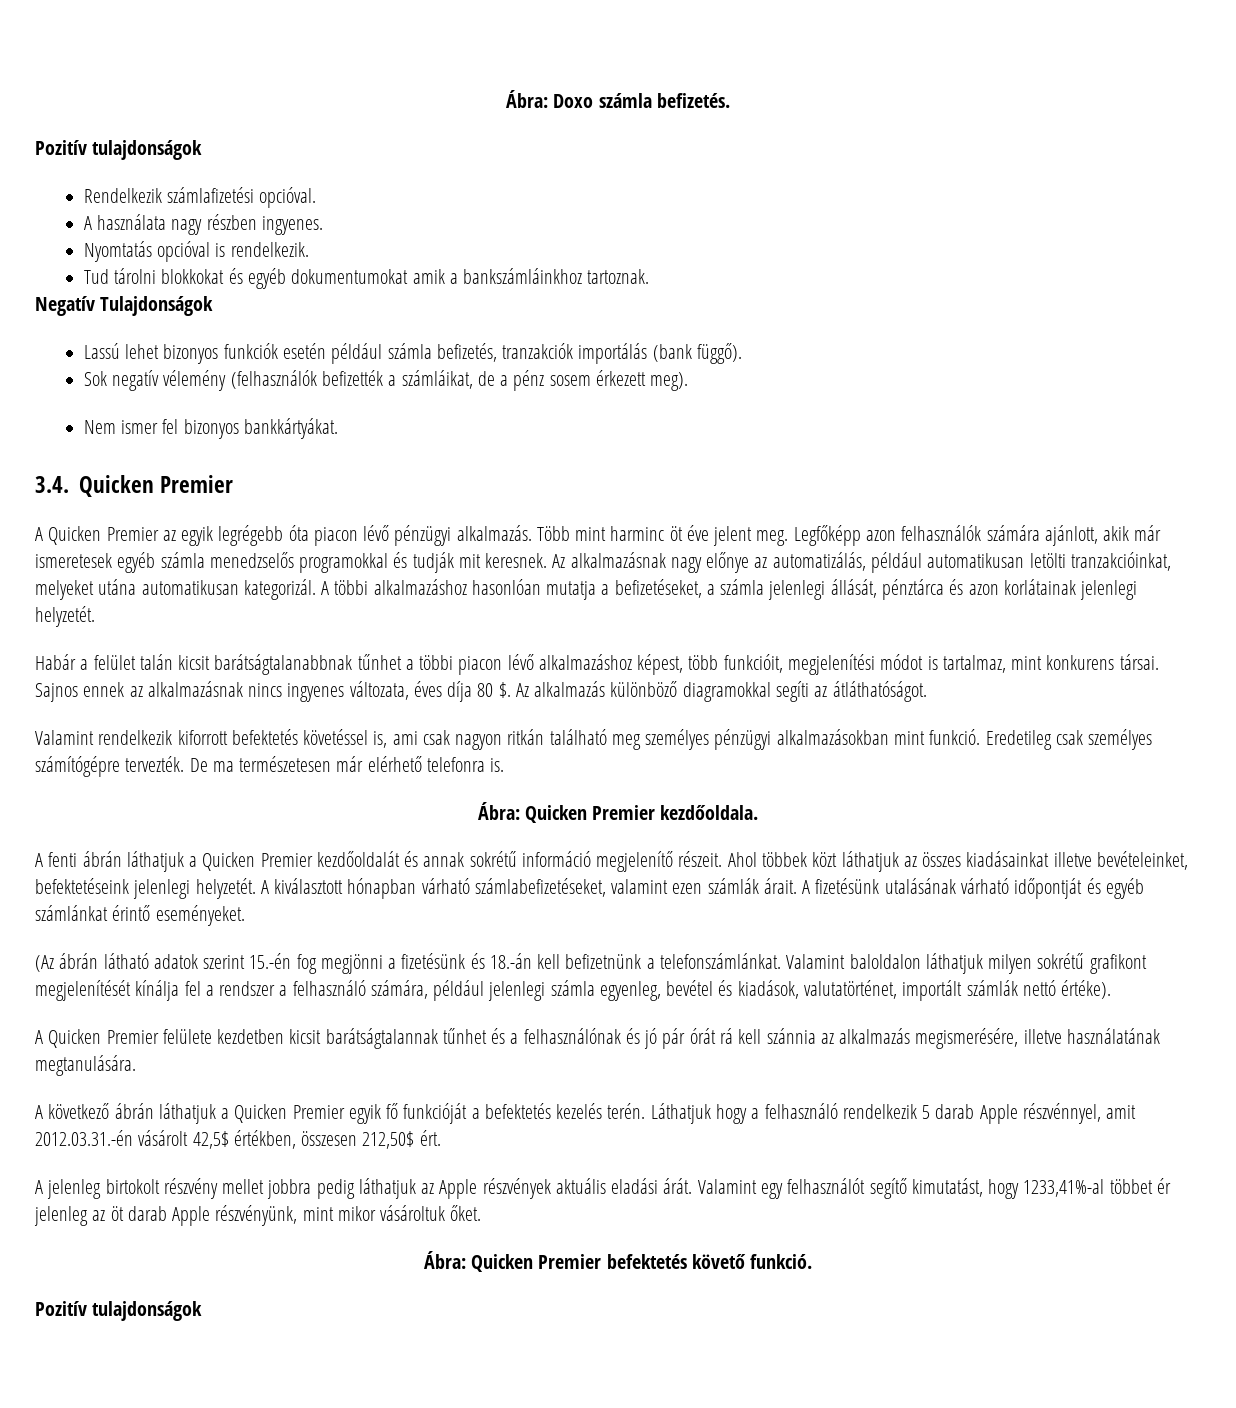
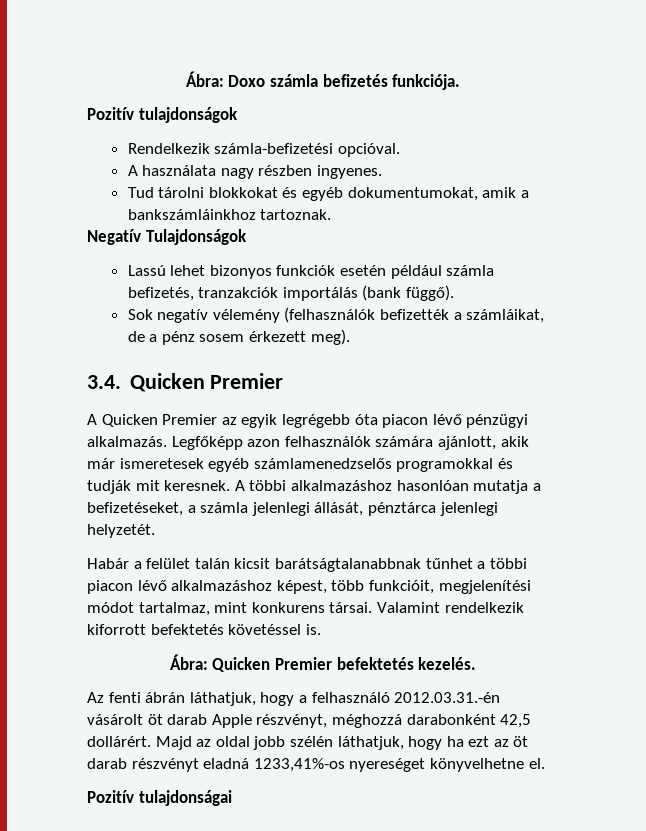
[656,93,730,108] befizetés. -> [322,74,461,90] befizetés funkciója.
[167,187,255,203] számlafizetési -> [214,143,334,154] számla-befizetési
[83,241,309,262] // Nyomtatás opcióval is rendelkezik. -> (383, 172) none
[291,269,409,284] dokumentumokat -> [347,187,478,201] dokumentumokat,
[83,418,339,439] // Nem ismer fel bizonyos bankkártyákat. -> (350, 337) none
[536,525,789,546] Több mint harminc öt éve jelent meg. -> (167, 441) none
[160,552,294,568] számla menedzselős -> [253,458,392,469] számlamenedzselős
[552,552,1171,573] [35,579,316,600] Az alkalmazásnak nagy előnye az automatizálás, például automatikusan letölti tranzakcióinkat, melyeket utána automatikusan kategorizál. -> (231, 485) none
[949,579,1076,595] és azon korlátainak -> (436, 509) none
[927,656,938,670] is -> (134, 607) none
[35,681,927,702] Sajnos ennek az alkalmazásnak nincs ingyenes változata, éves díja 80 $. Az alkalmazás különböző diagramokkal segíti az átláthatóságot. // -> (373, 607) none
[373,729,1153,750] [35,756,505,777] [477,802,759,823] [35,851,1188,872] [35,878,1144,899] [35,905,245,926] [35,953,1147,974] [35,980,1112,1001] [35,1028,1160,1049] [35,1055,136,1076] [35,1103,1137,1124] [35,1130,441,1149] [35,1178,1171,1199] [34,1205,482,1226] [423,1251,813,1272] [35,1301,203,1321] is, ami csak nagyon ritkán található meg személyes pénzügyi alkalmazásokban mint funkció. Eredetileg csak személyes számítógépre tervezték. De ma természetesen már elérhető telefonra is. // Ábra: Quicken Premier kezdőoldala. // A fenti ábrán láthatjuk a Quicken Premier kezdőoldalát és annak sokrétű információ megjelenítő részeit. Ahol többek közt láthatjuk az összes kiadásainkat illetve bevételeinket, befektetéseink jelenlegi helyzetét. A kiválasztott hónapban várható számlabefizetéseket, valamint ezen számlák árait. A fizetésünk utalásának várható időpontját és egyéb számlánkat érintő eseményeket. // (Az ábrán látható adatok szerint 15.-én fog megjönni a fizetésünk és 18.-án kell befizetnünk a telefonszámlánkat. Valamint baloldalon láthatjuk milyen sokrétű grafikont megjelenítését kínálja fel a rendszer a felhasználó számára, például jelenlegi számla egyenleg, bevétel és kiadások, valutatörténet, importált számlák nettó értéke). // A Quicken Premier felülete kezdetben kicsit barátságtalannak tűnhet és a felhasználónak és jó pár órát rá kell szánnia az alkalmazás megismerésére, illetve használatának megtanulására. // A következő ábrán láthatjuk a Quicken Premier egyik fő funkcióját a befektetés kezelés terén. Láthatjuk hogy a felhasználó rendelkezik 5 darab Apple részvénnyel, amit 2012.03.31.-én vásárolt 42,5$ értékben, összesen 212,50$ ért. // A jelenleg birtokolt részvény mellet jobbra pedig láthatjuk az Apple részvények aktuális eladási árát. Valamint egy felhasználót segítő kimutatást, hogy 1233,41%-al többet ér jelenleg az öt darab Apple részvényünk, mint mikor vásároltuk őket. // Ábra: Quicken Premier befektetés követő funkció. // Pozitív tulajdonságok -> [305,624,321,635] [169,654,477,672] [87,692,501,706] [87,714,532,728] [87,736,529,750] [87,758,545,772] [87,790,232,806] is. // Ábra: Quicken Premier befektetés kezelés. // Az fenti ábrán láthatjuk, hogy a felhasználó 2012.03.31.-én vásárolt öt darab Apple részvényt, méghozzá darabonként 42,5 dollárért. Majd az oldal jobb szélén láthatjuk, hogy ha ezt az öt darab részvényt eladná 1233,41%-os nyereséget könyvelhetne el. // Pozitív tulajdonságai

